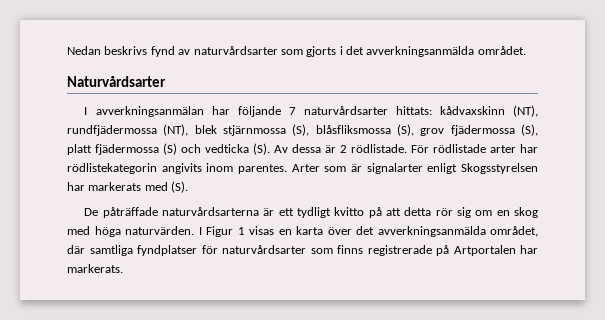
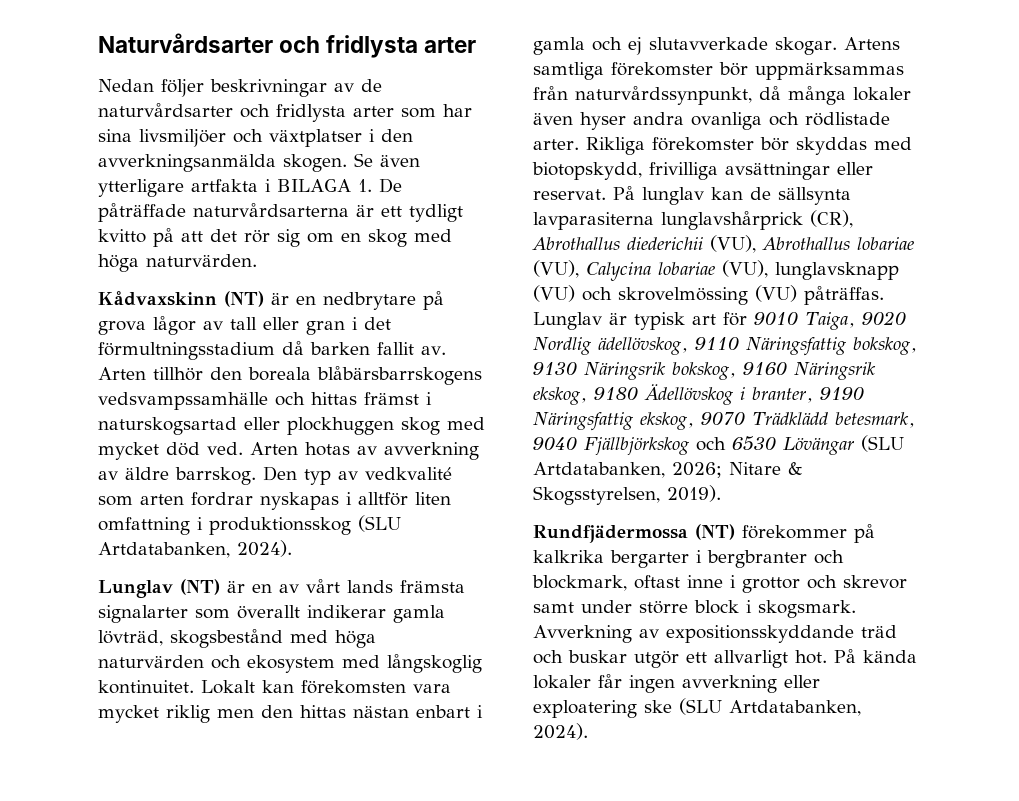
[67,46,526,57] [67,76,166,87] [84,105,539,117] [67,124,538,136] [67,143,538,155] [67,163,538,174] [67,181,189,193] Nedan beskrivs fynd av naturvårdsarter som gjorts i det avverkningsanmälda området. // Naturvårdsarter // I avverkningsanmälan har följande 7 naturvårdsarter hittats: kådvaxskinn (NT), rundfjädermossa (NT), blek stjärnmossa (S), blåsfliksmossa (S), grov fjädermossa (S), platt fjädermossa (S) och vedticka (S). Av dessa är 2 rödlistade. För rödlistade arter har rödlistekategorin angivits inom parentes. Arter som är signalarter enligt Skogsstyrelsen har markerats med (S). // -> [98,33,477,58] [98,79,382,97] [98,103,472,122] [98,129,413,147] [98,153,420,172] [98,179,372,197] Naturvårdsarter och fridlysta arter // Nedan följer beskrivningar av de naturvårdsarter och fridlysta arter som har sina livsmiljöer och växtplatser i den avverkningsanmälda skogen. Se även ytterligare artfakta i BILAGA 1.
[404,207,432,216] detta -> [210,229,237,242] det
[198,226,538,237] [67,245,538,256] [67,264,123,273] I Figur 1 visas en karta över det avverkningsanmälda området, där samtliga fyndplatser för naturvårdsarter som finns registrerade på Artportalen har markerats. -> [98,291,444,310] [98,316,391,335] [98,341,446,360] [98,366,482,385] [98,392,432,410] [98,417,485,435] [98,442,479,460] [98,466,452,485] [98,492,451,510] [98,515,401,535] [98,540,292,558] [98,579,465,598] [98,605,445,623] [98,629,376,648] [98,654,482,673] [98,680,451,694] [98,705,483,723] [533,37,900,55] [533,62,904,80] [533,86,911,105] [533,112,890,130] [533,137,912,155] [532,162,873,180] [533,186,851,205] [533,210,853,230] [532,235,914,253] [533,260,899,281] [533,285,884,305] [533,311,906,330] [533,337,917,356] [533,362,876,380] [533,384,864,405] [533,412,915,431] [533,435,904,455] [533,462,802,478] [533,485,721,505] [533,524,875,543] [533,550,844,568] [532,575,907,593] [533,600,856,618] [533,625,897,643] [533,649,917,668] [533,674,820,693] [533,698,861,718] [533,723,588,740] // Kådvaxskinn (NT) är en nedbrytare på grova lågor av tall eller gran i det förmultningsstadium då barken fallit av. Arten tillhör den boreala blåbärsbarrskogens vedsvampssamhälle och hittas främst i naturskogsartad eller plockhuggen skog med mycket död ved. Arten hotas av avverkning av äldre barrskog. Den typ av vedkvalité som arten fordrar nyskapas i alltför liten omfattning i produktionsskog (SLU Artdatabanken, 2024). // Lunglav (NT) är en av vårt lands främsta signalarter som överallt indikerar gamla lövträd, skogsbestånd med höga naturvärden och ekosystem med långskoglig kontinuitet. Lokalt kan förekomsten vara mycket riklig men den hittas nästan enbart i gamla och ej slutavverkade skogar. Artens samtliga förekomster bör uppmärksammas från naturvårdssynpunkt, då många lokaler även hyser andra ovanliga och rödlistade arter. Rikliga förekomster bör skyddas med biotopskydd, frivilliga avsättningar eller reservat. På lunglav kan de sällsynta lavparasiterna lunglavshårprick (CR), Abrothallus diederichii (VU), Abrothallus lobariae (VU), Calycina lobariae (VU), lunglavsknapp (VU) och skrovelmössing (VU) påträffas. Lunglav är typisk art för 9010 Taiga, 9020 Nordlig ädellövskog, 9110 Näringsfattig bokskog, 9130 Näringsrik bokskog, 9160 Näringsrik ekskog, 9180 Ädellövskog i branter, 9190 Näringsfattig ekskog, 9070 Trädklädd betesmark, 9040 Fjällbjörkskog och 6530 Lövängar (SLU Artdatabanken, 2026; Nitare & Skogsstyrelsen, 2019). // Rundfjädermossa (NT) förekommer på kalkrika bergarter i bergbranter och blockmark, oftast inne i grottor och skrevor samt under större block i skogsmark. Avverkning av expositionsskyddande träd och buskar utgör ett allvarligt hot. På kända lokaler får ingen avverkning eller exploatering ske (SLU Artdatabanken, 2024).

